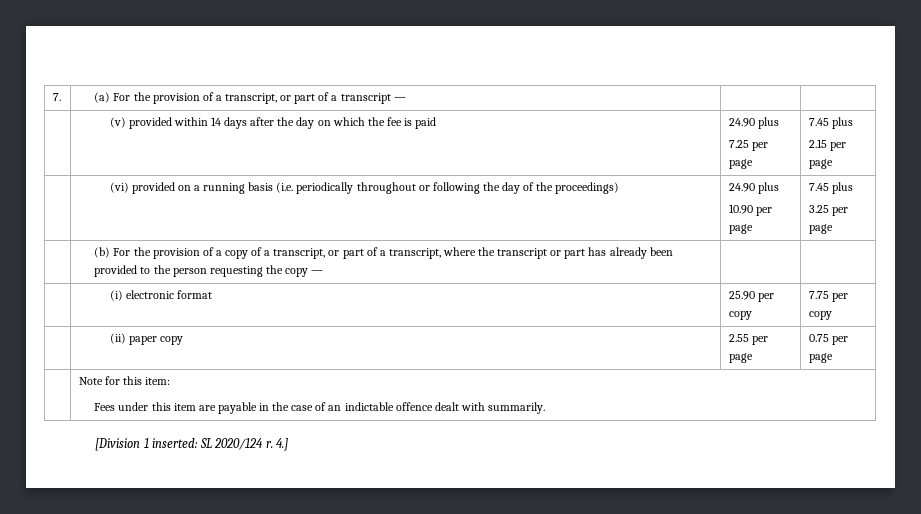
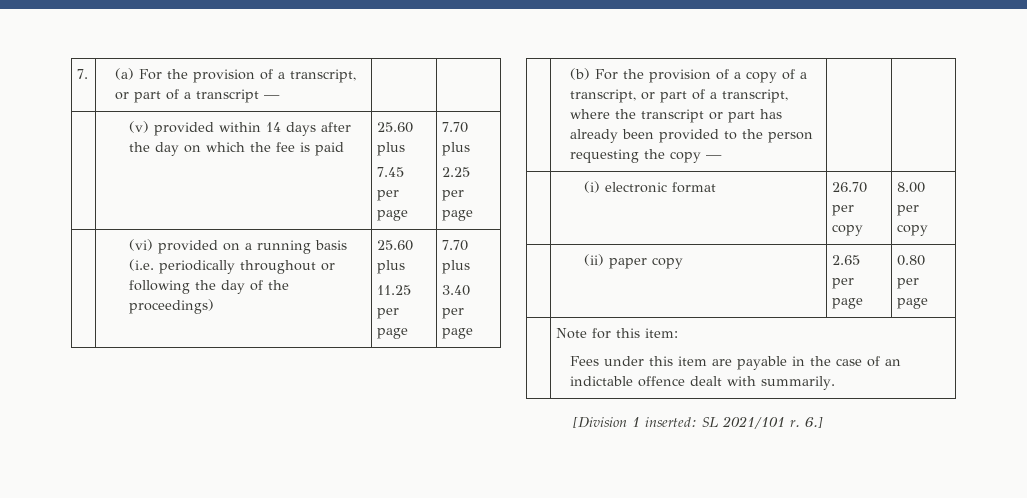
[728,117,780,129] [728,140,769,151] [728,159,753,169] [808,117,854,129] [808,139,827,148] 24.90 plus // 7.25 per page | 7.45 plus // 2.15 -> [377,122,414,133] [377,142,406,156] [377,167,405,177] [377,190,400,201] [377,210,409,221] [442,122,469,133] [442,142,471,156] [442,167,471,177] 25.60 plus // 7.45 per page | 7.70 plus // 2.25
[728,182,780,194] [728,204,773,216] [728,224,753,234] [808,182,854,194] [808,205,829,213] 24.90 plus // 10.90 per page | 7.45 plus // 3.25 -> [377,240,414,251] [377,260,406,274] [377,285,412,295] [377,308,400,319] [377,328,409,339] [442,240,469,251] [442,260,471,274] [442,285,471,296] 25.60 plus // 11.25 per page | 7.70 plus // 3.40
[728,291,755,300] 25.90 -> [832,182,868,193] 26.70
[808,291,829,299] 7.75 -> [897,182,926,193] 8.00
[728,334,769,345] [728,353,753,363] [808,334,829,342] 2.55 per page | 0.75 -> [832,255,861,265] [832,278,855,289] [832,298,864,309] [897,255,926,266] 2.65 per page | 0.80
[214,438,289,451] 2020/124 r. 4.] -> [721,416,823,429] 2021/101 r. 6.]

